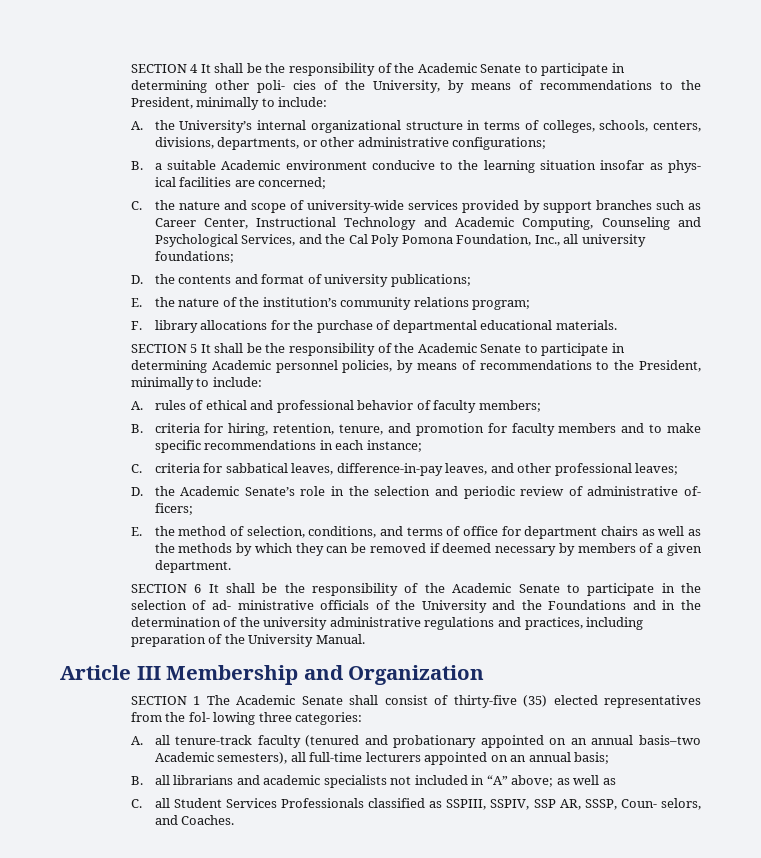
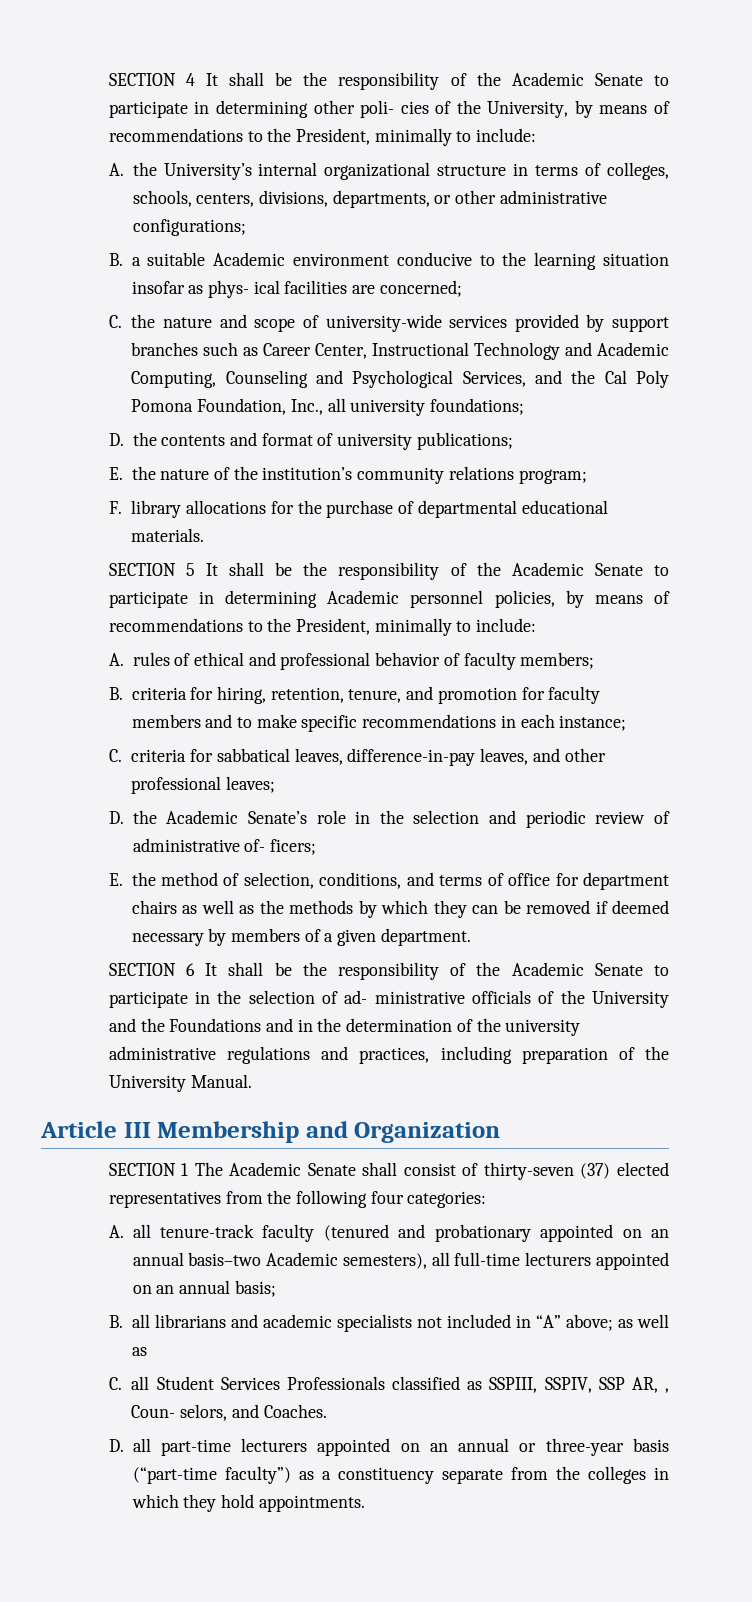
[453,695,548,708] thirty-five (35) -> [483,1162,611,1180] thirty-seven (37)
[188,712,292,725] fol- lowing three -> [296,1190,404,1208] following four
[584,799,617,810] SSSP, -> [664,1388,669,1393] ,
(235, 820) none -> [108,1438,669,1456] [132,1466,669,1484] [131,1494,365,1512] // D. all part-time lecturers appointed on an annual or three-year basis (“part-time faculty”) as a constituency separate from the colleges in which they hold appointments.

